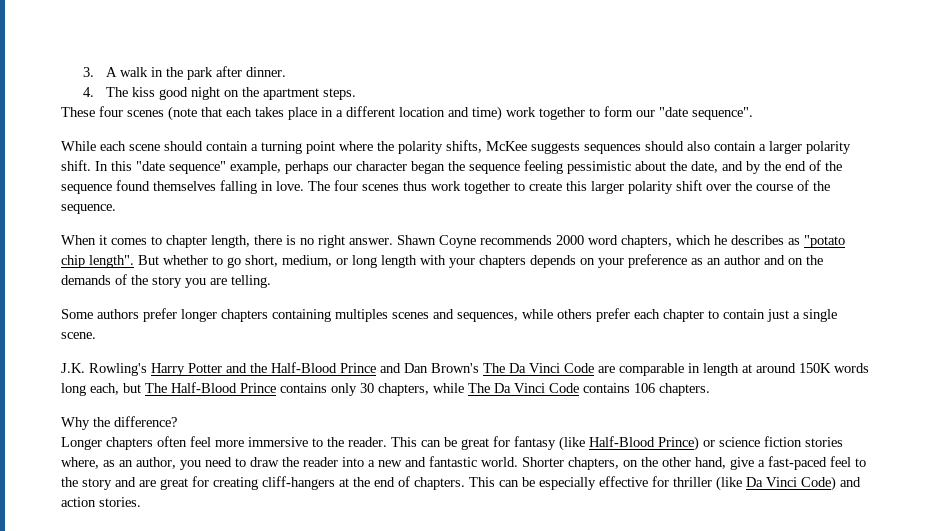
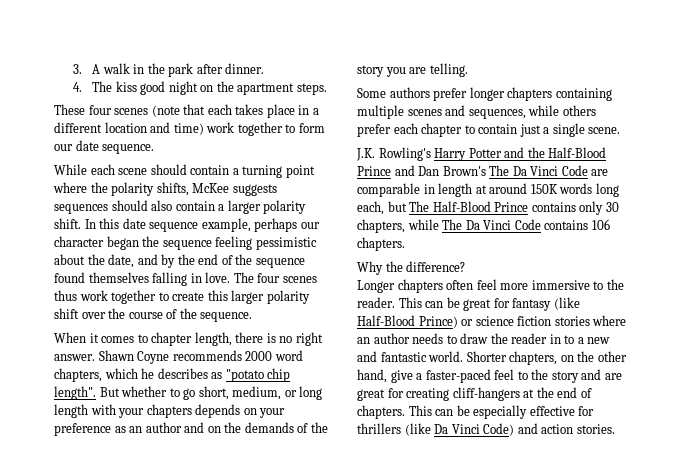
[659,107,753,120] "date sequence". -> [75,140,155,154] date sequence.
[136,161,226,174] "date sequence" -> [122,218,199,232] date sequence
[335,309,388,322] multiples -> [357,105,404,119] multiple
[61,457,232,470] where, as an author, you need -> [592,315,627,326] [357,333,444,344] where an author needs
[342,457,364,467] into -> [549,334,575,344] in to
[768,456,827,470] fast-paced -> [425,369,491,383] faster-paced
[673,477,712,487] thriller -> [357,423,401,434] thrillers

